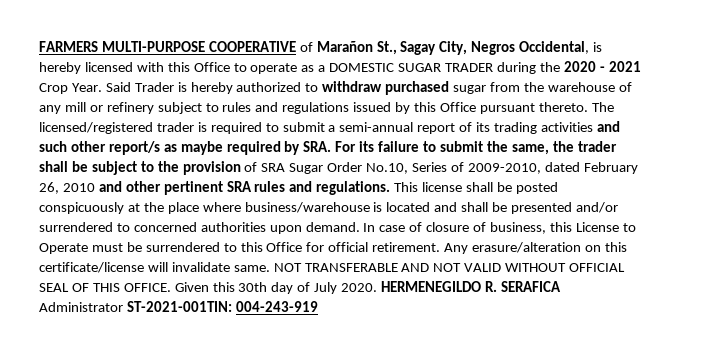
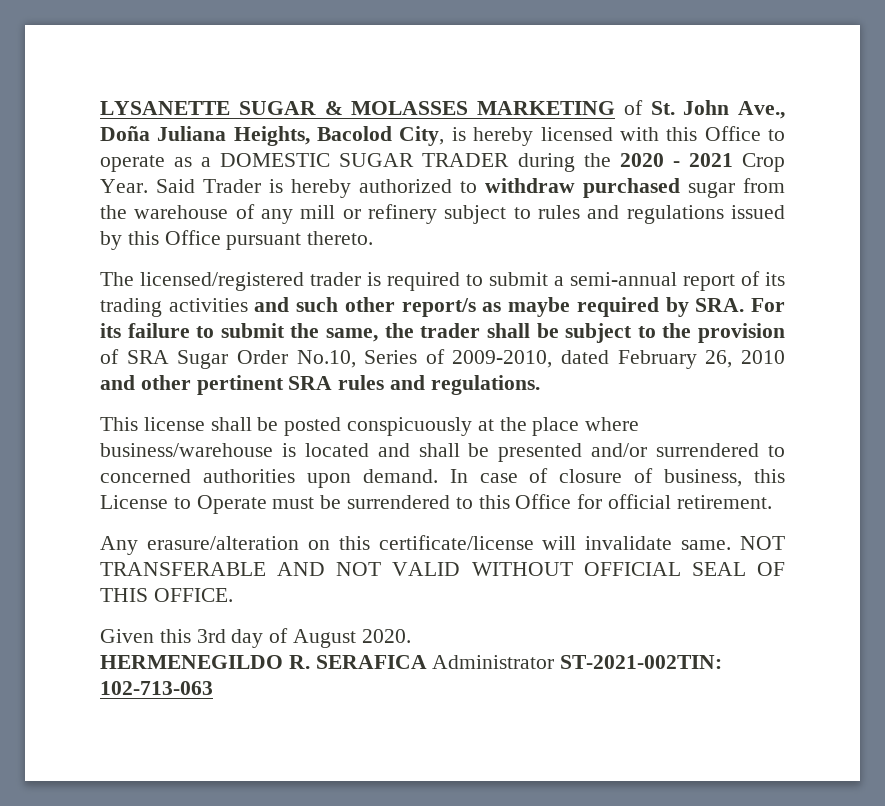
[39,41,590,55] FARMERS MULTI-PURPOSE COOPERATIVE of Marañon St., Sagay City, Negros Occidental, -> [100,100,785,119] [100,126,445,146] LYSANETTE SUGAR & MOLASSES MARKETING of St. John Ave., Doña Juliana Heights, Bacolod City,
(588, 107) none -> (374, 238) //
(391, 188) none -> (540, 385) //
(441, 247) none -> (772, 502) //
(171, 287) none -> (233, 595) //
[238,282,268,292] 30th -> [196,629,226,643] 3rd
[314,282,338,294] July -> [293,629,357,648] August
(378, 287) none -> (411, 636) //
[126,301,318,312] ST-2021-001TIN: 004-243-919 -> [560,655,723,669] [100,681,213,695] ST-2021-002TIN: 102-713-063

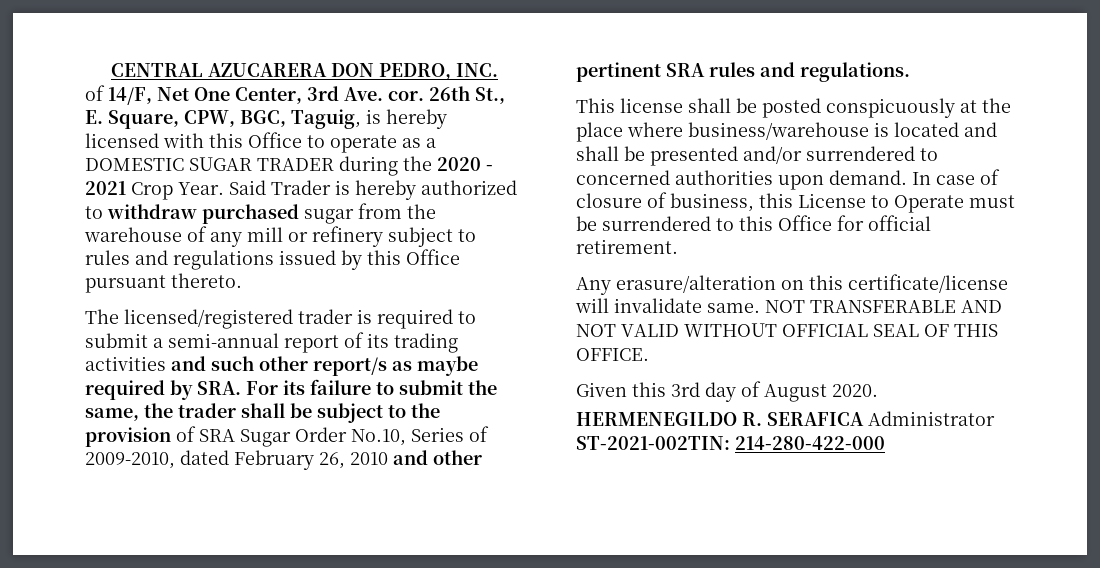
[100,100,785,119] [100,126,445,146] LYSANETTE SUGAR & MOLASSES MARKETING of St. John Ave., Doña Juliana Heights, Bacolod City, -> [111,63,498,80] [85,85,505,105] [85,109,361,129] CENTRAL AZUCARERA DON PEDRO, INC. // of 14/F, Net One Center, 3rd Ave. cor. 26th St., E. Square, CPW, BGC, Taguig,
[100,681,213,695] 102-713-063 -> [735,436,885,450] 214-280-422-000

